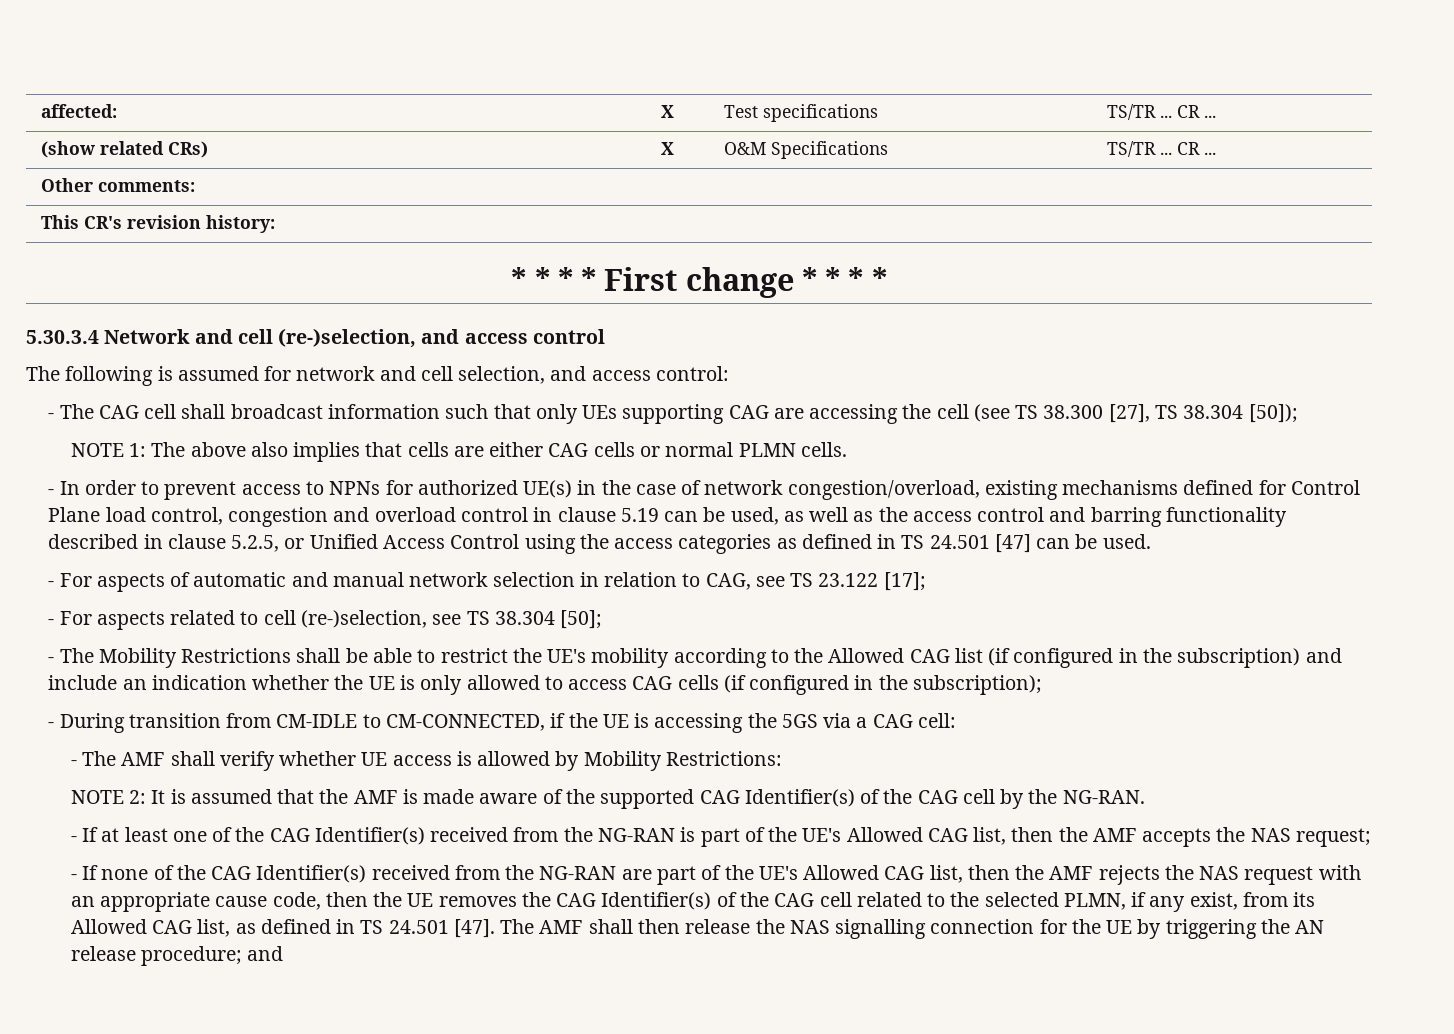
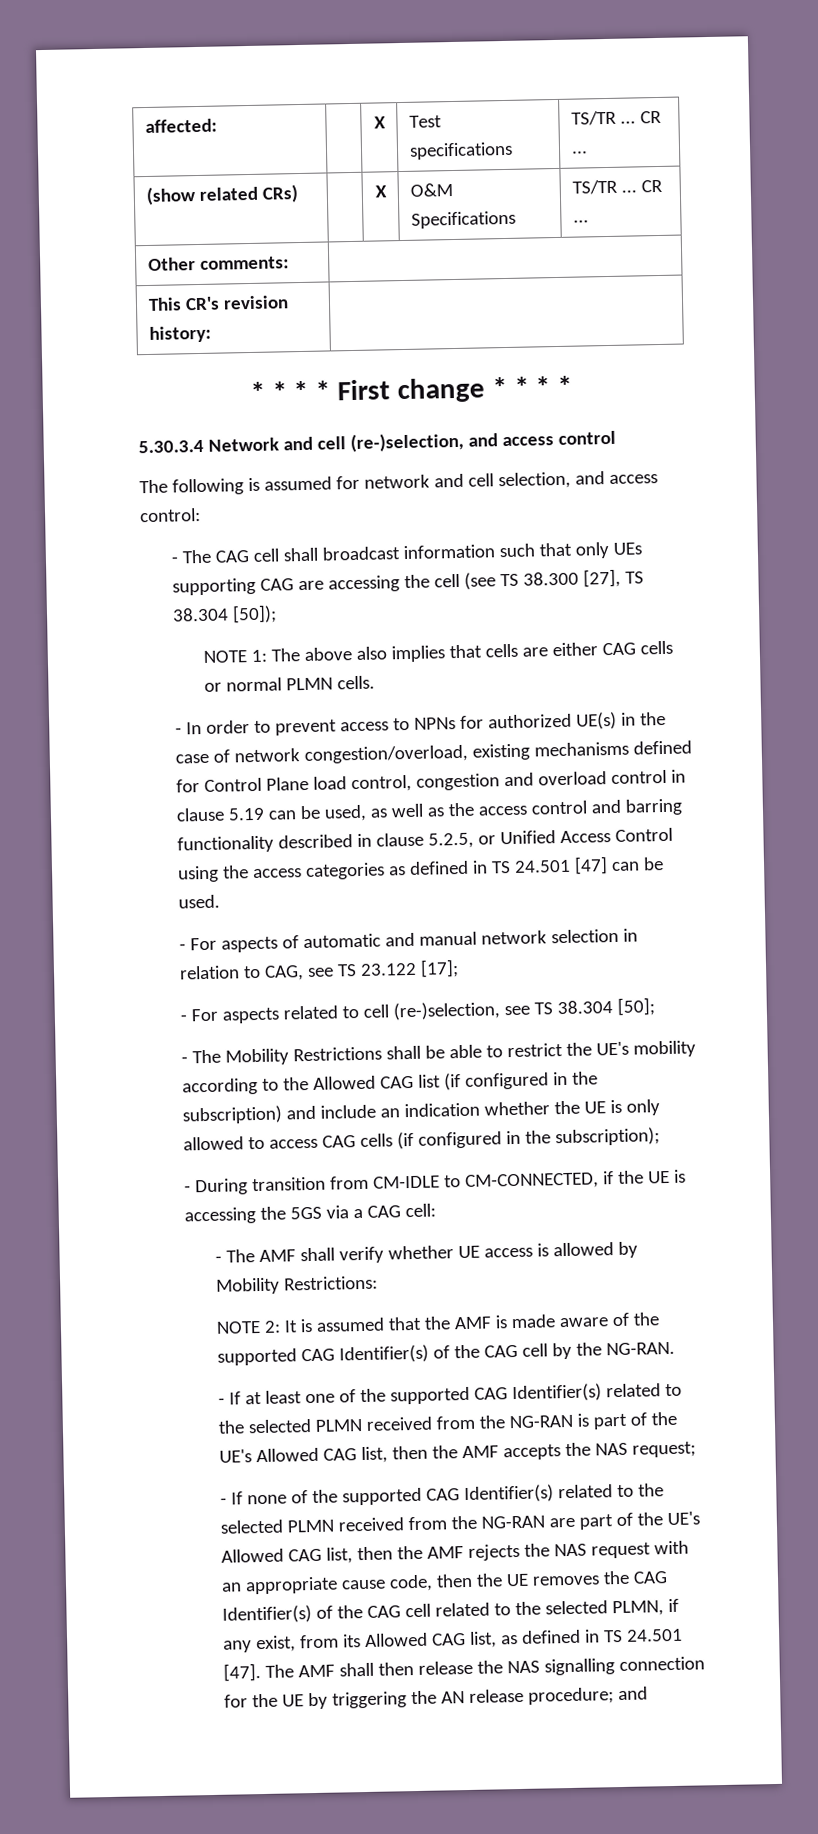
[269,827,425,845] CAG Identifier(s) -> [390,1383,683,1405] [218,1418,364,1434] supported CAG Identifier(s) related to the selected PLMN
[211,865,367,883] CAG Identifier(s) -> [342,1483,665,1506] [220,1519,335,1534] supported CAG Identifier(s) related to the selected PLMN

